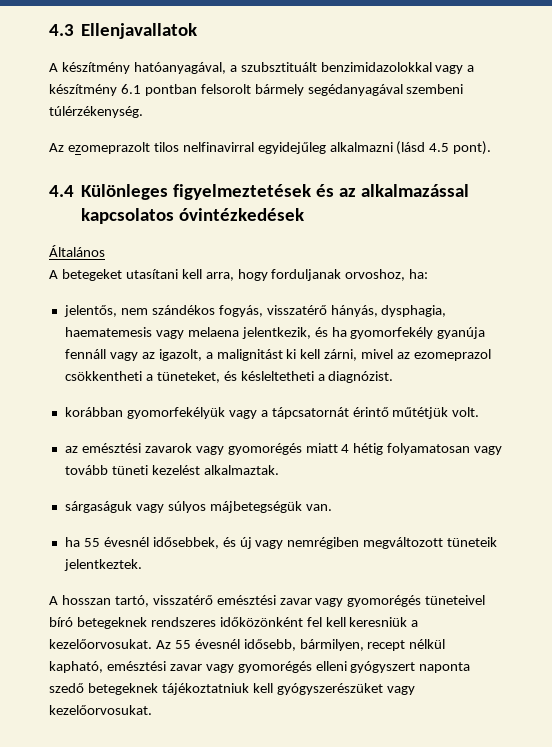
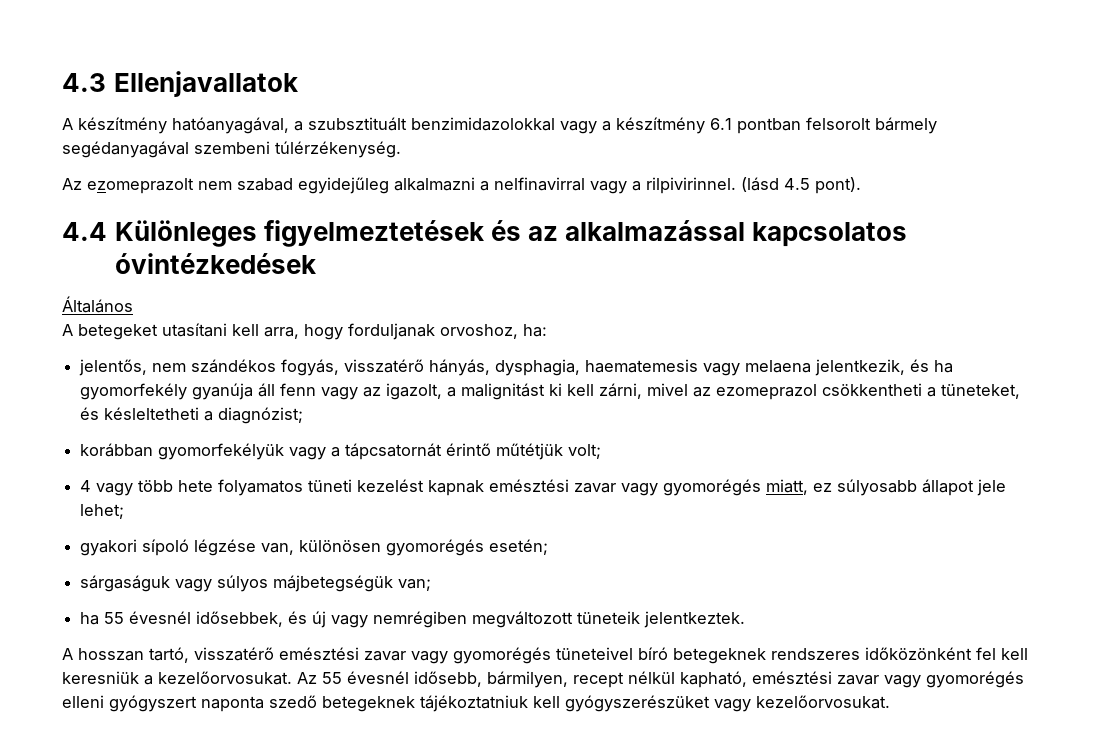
[153,142,393,154] tilos nelfinavirral egyidejűleg alkalmazni -> [198,177,736,194] nem szabad egyidejűleg alkalmazni a nelfinavirral vagy a rilpivirinnel.
[64,349,106,359] fennáll -> [258,383,317,397] áll fenn
[328,371,394,383] diagnózist. -> [218,407,304,424] diagnózist;
[452,407,480,417] [64,443,503,455] [64,465,279,475] volt. // az emésztési zavarok vagy gyomorégés miatt 4 hétig folyamatosan vagy tovább tüneti kezelést alkalmaztak. -> [568,444,602,459] [80,479,1007,496] [80,504,125,519] [80,539,549,556] volt; // 4 vagy több hete folyamatos tüneti kezelést kapnak emésztési zavar vagy gyomorégés miatt, ez súlyosabb állapot jele lehet; // gyakori sípoló légzése van, különösen gyomorégés esetén;
[305,504,332,511] van. -> [398,579,432,591] van;

